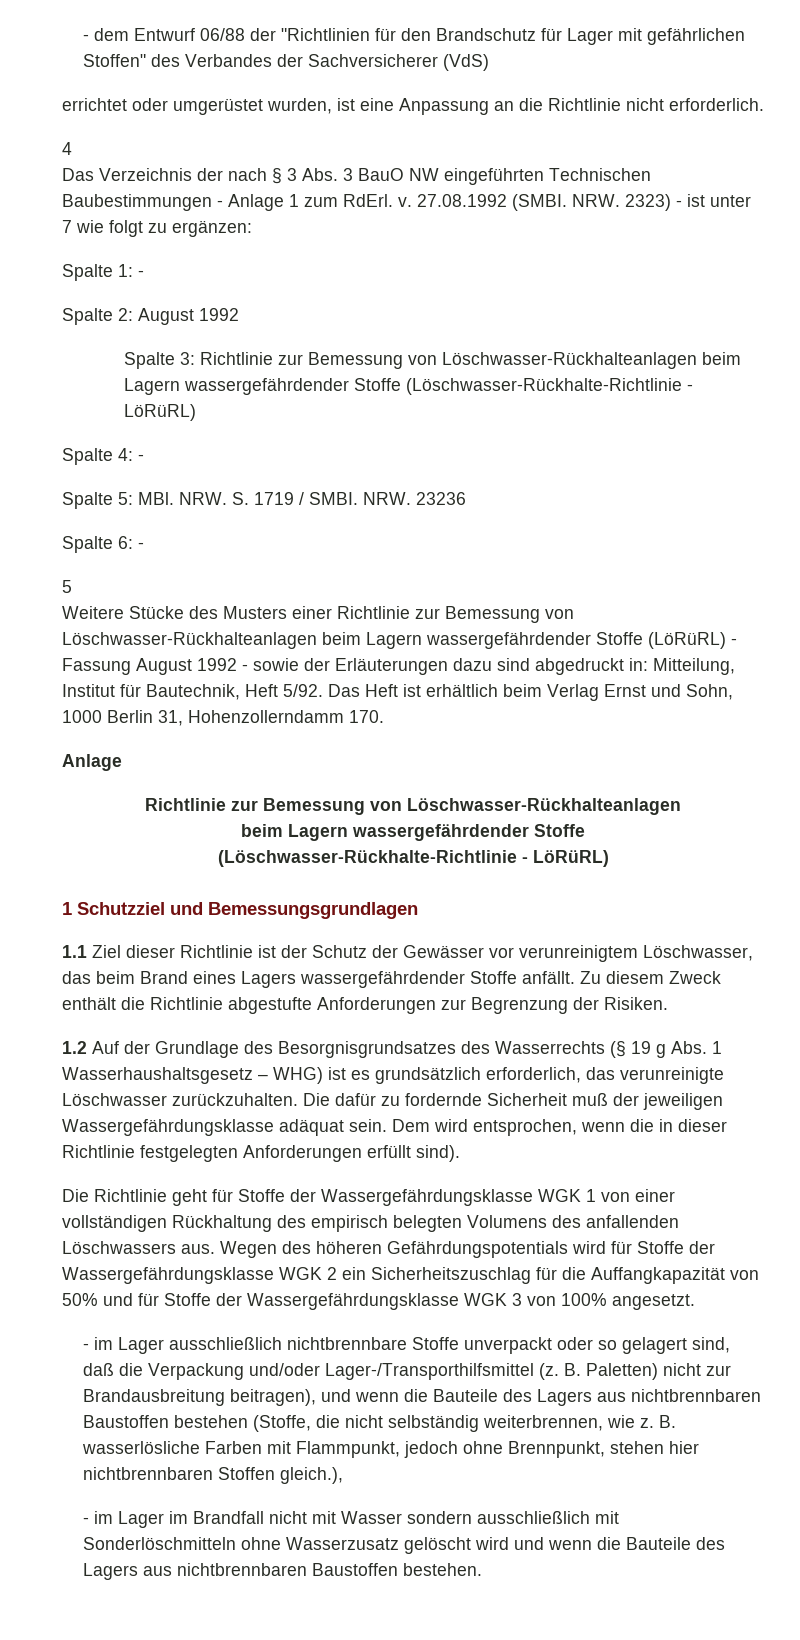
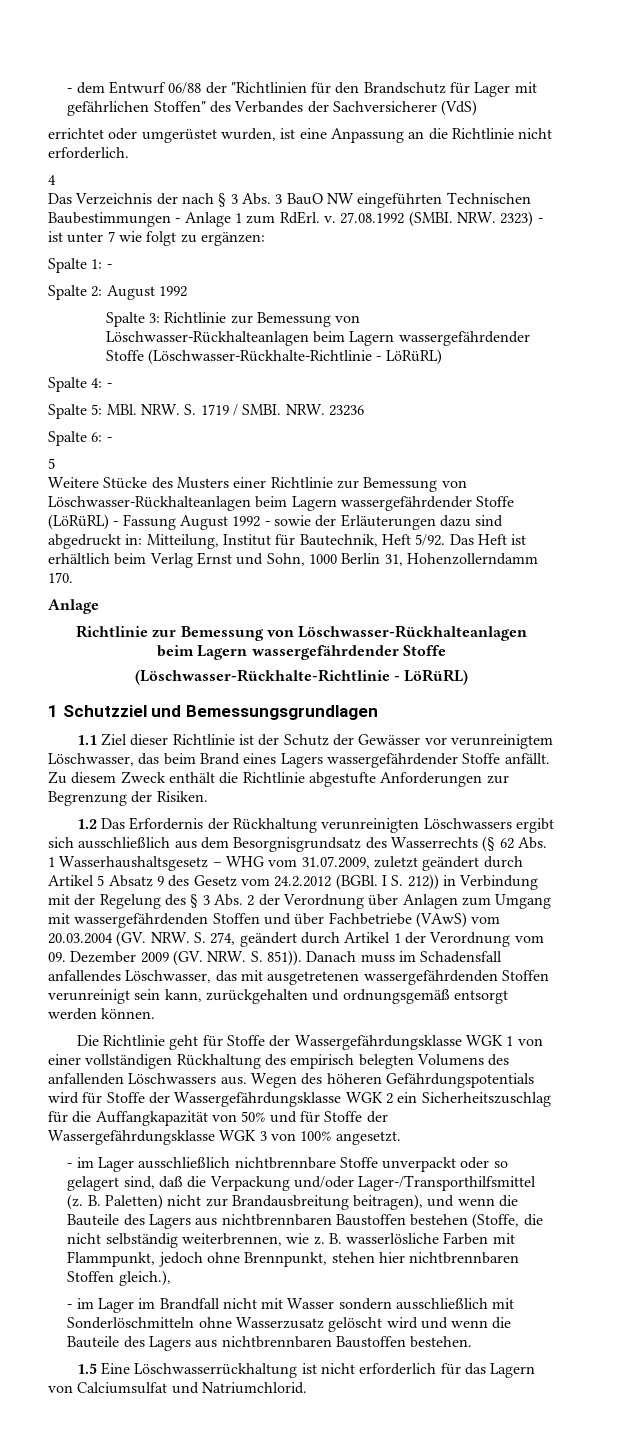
[92,1041,456,1058] Auf der Grundlage des Besorgnisgrundsatzes -> [101,817,555,833] [48,837,362,852] Das Erfordernis der Rückhaltung verunreinigten Löschwassers ergibt sich ausschließlich aus dem Besorgnisgrundsatz
[631,1041,666,1058] 19 g -> [499,838,514,849] 62
[273,1067,724,1084] [62,1093,723,1110] [62,1119,727,1136] [62,1145,460,1162] WHG) ist es grundsätzlich erforderlich, das verunreinigte Löschwasser zurückzuhalten. Die dafür zu fordernde Sicherheit muß der jeweiligen Wassergefährdungsklasse adäquat sein. Dem wird entsprochen, wenn die in dieser Richtlinie festgelegten Anforderungen erfüllt sind). -> [225,856,523,871] [48,874,539,890] [48,894,552,909] [48,912,501,928] [48,931,544,947] [48,950,503,966] [48,970,549,985] [48,989,508,1004] [48,1008,156,1020] WHG vom 31.07.2009, zuletzt geändert durch Artikel 5 Absatz 9 des Gesetz vom 24.2.2012 (BGBl. I S. 212)) in Verbindung mit der Regelung des § 3 Abs. 2 der Verordnung über Anlagen zum Umgang mit wassergefährdenden Stoffen und über Fachbetriebe (VAwS) vom 20.03.2004 (GV. NRW. S. 274, geändert durch Artikel 1 der Verordnung vom 09. Dezember 2009 (GV. NRW. S. 851)). Danach muss im Schadensfall anfallendes Löschwasser, das mit ausgetretenen wassergefährdenden Stoffen verunreinigt sein kann, zurückgehalten und ordnungsgemäß entsorgt werden können.
(482, 1569) none -> [76,1362,536,1378] [48,1382,307,1394] // 1.5 Eine Löschwasserrückhaltung ist nicht erforderlich für das Lagern von Calciumsulfat und Natriumchlorid.

